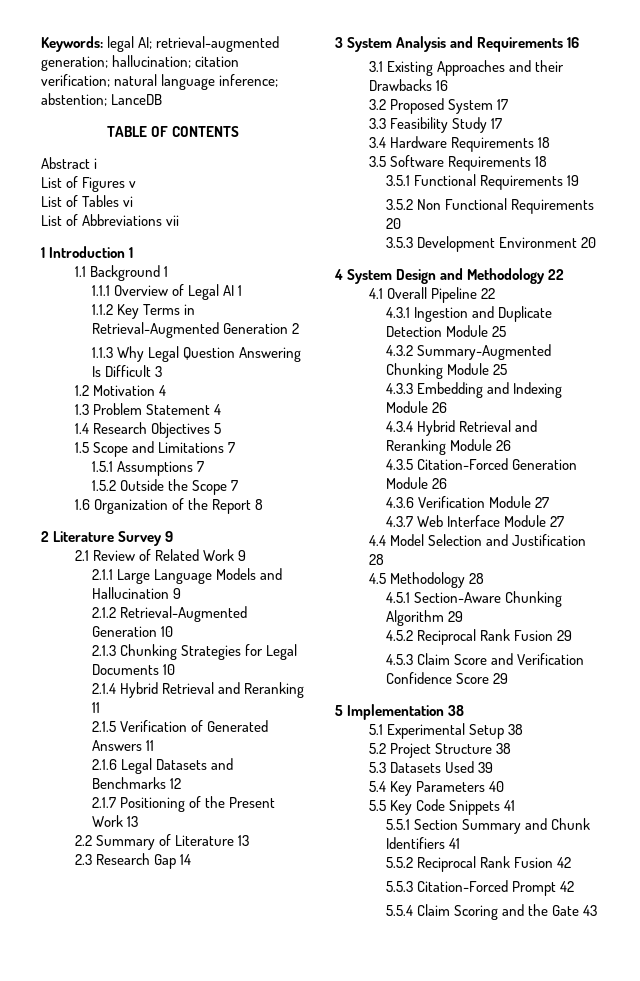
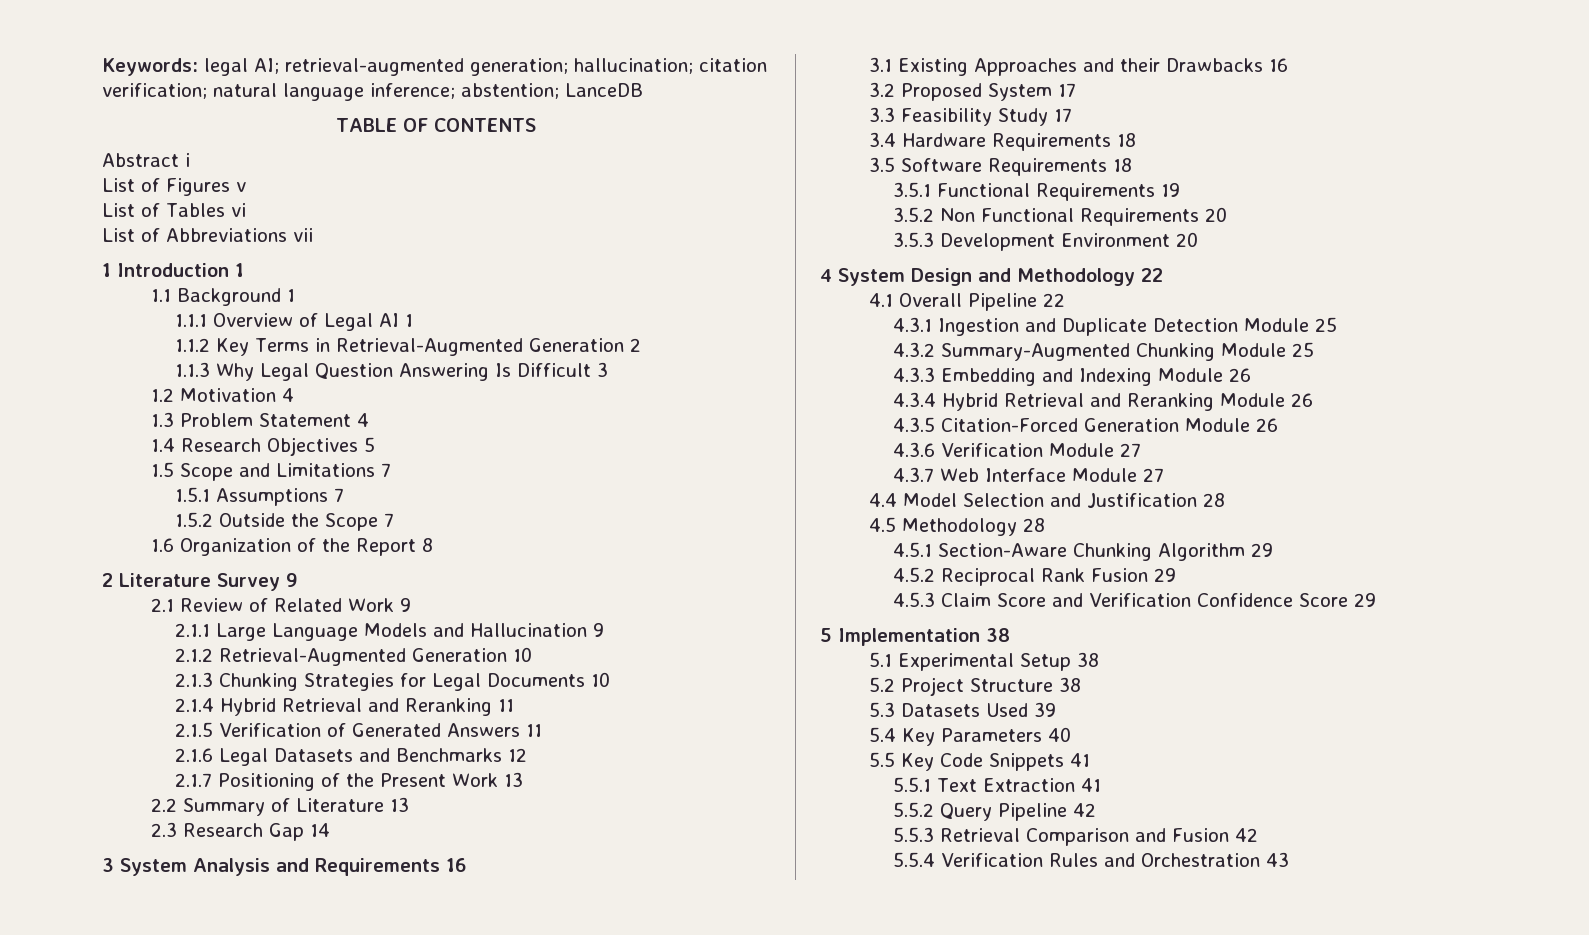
[413,818,591,834] [385,837,460,849] [385,856,572,872] [385,880,575,896] [385,904,580,920] Section Summary and Chunk Identifiers 41 // 5.5.2 Reciprocal Rank Fusion 42 // 5.5.3 Citation-Forced Prompt 42 // 5.5.4 Claim Scoring and the Gate -> [936,778,1101,792] [892,802,1096,821] [892,827,1258,846] [892,852,1260,867] Text Extraction 41 // 5.5.2 Query Pipeline 42 // 5.5.3 Retrieval Comparison and Fusion 42 // 5.5.4 Verification Rules and Orchestration

